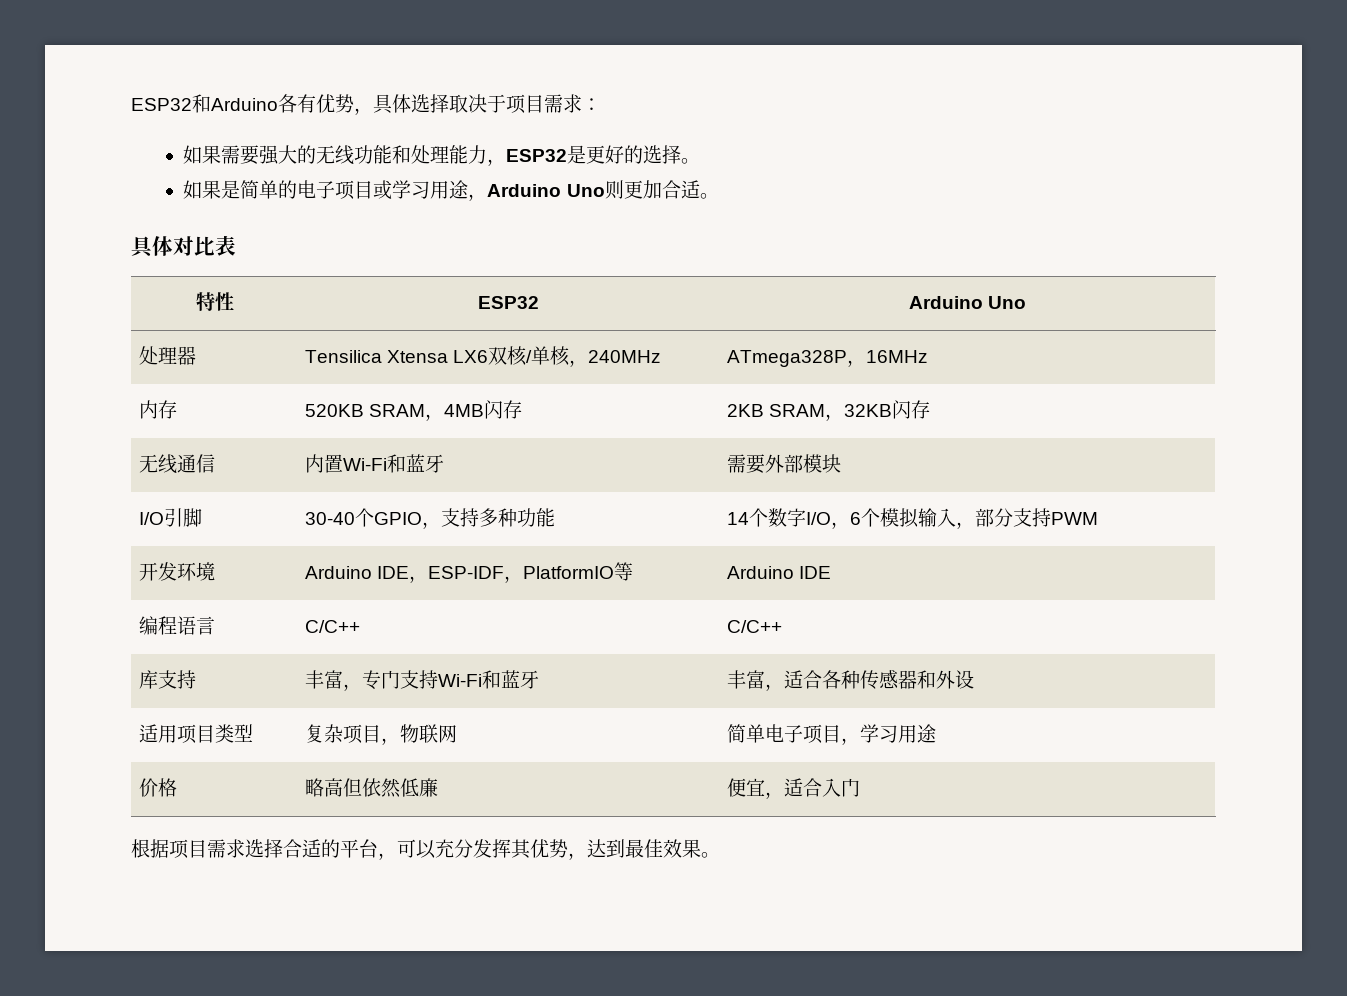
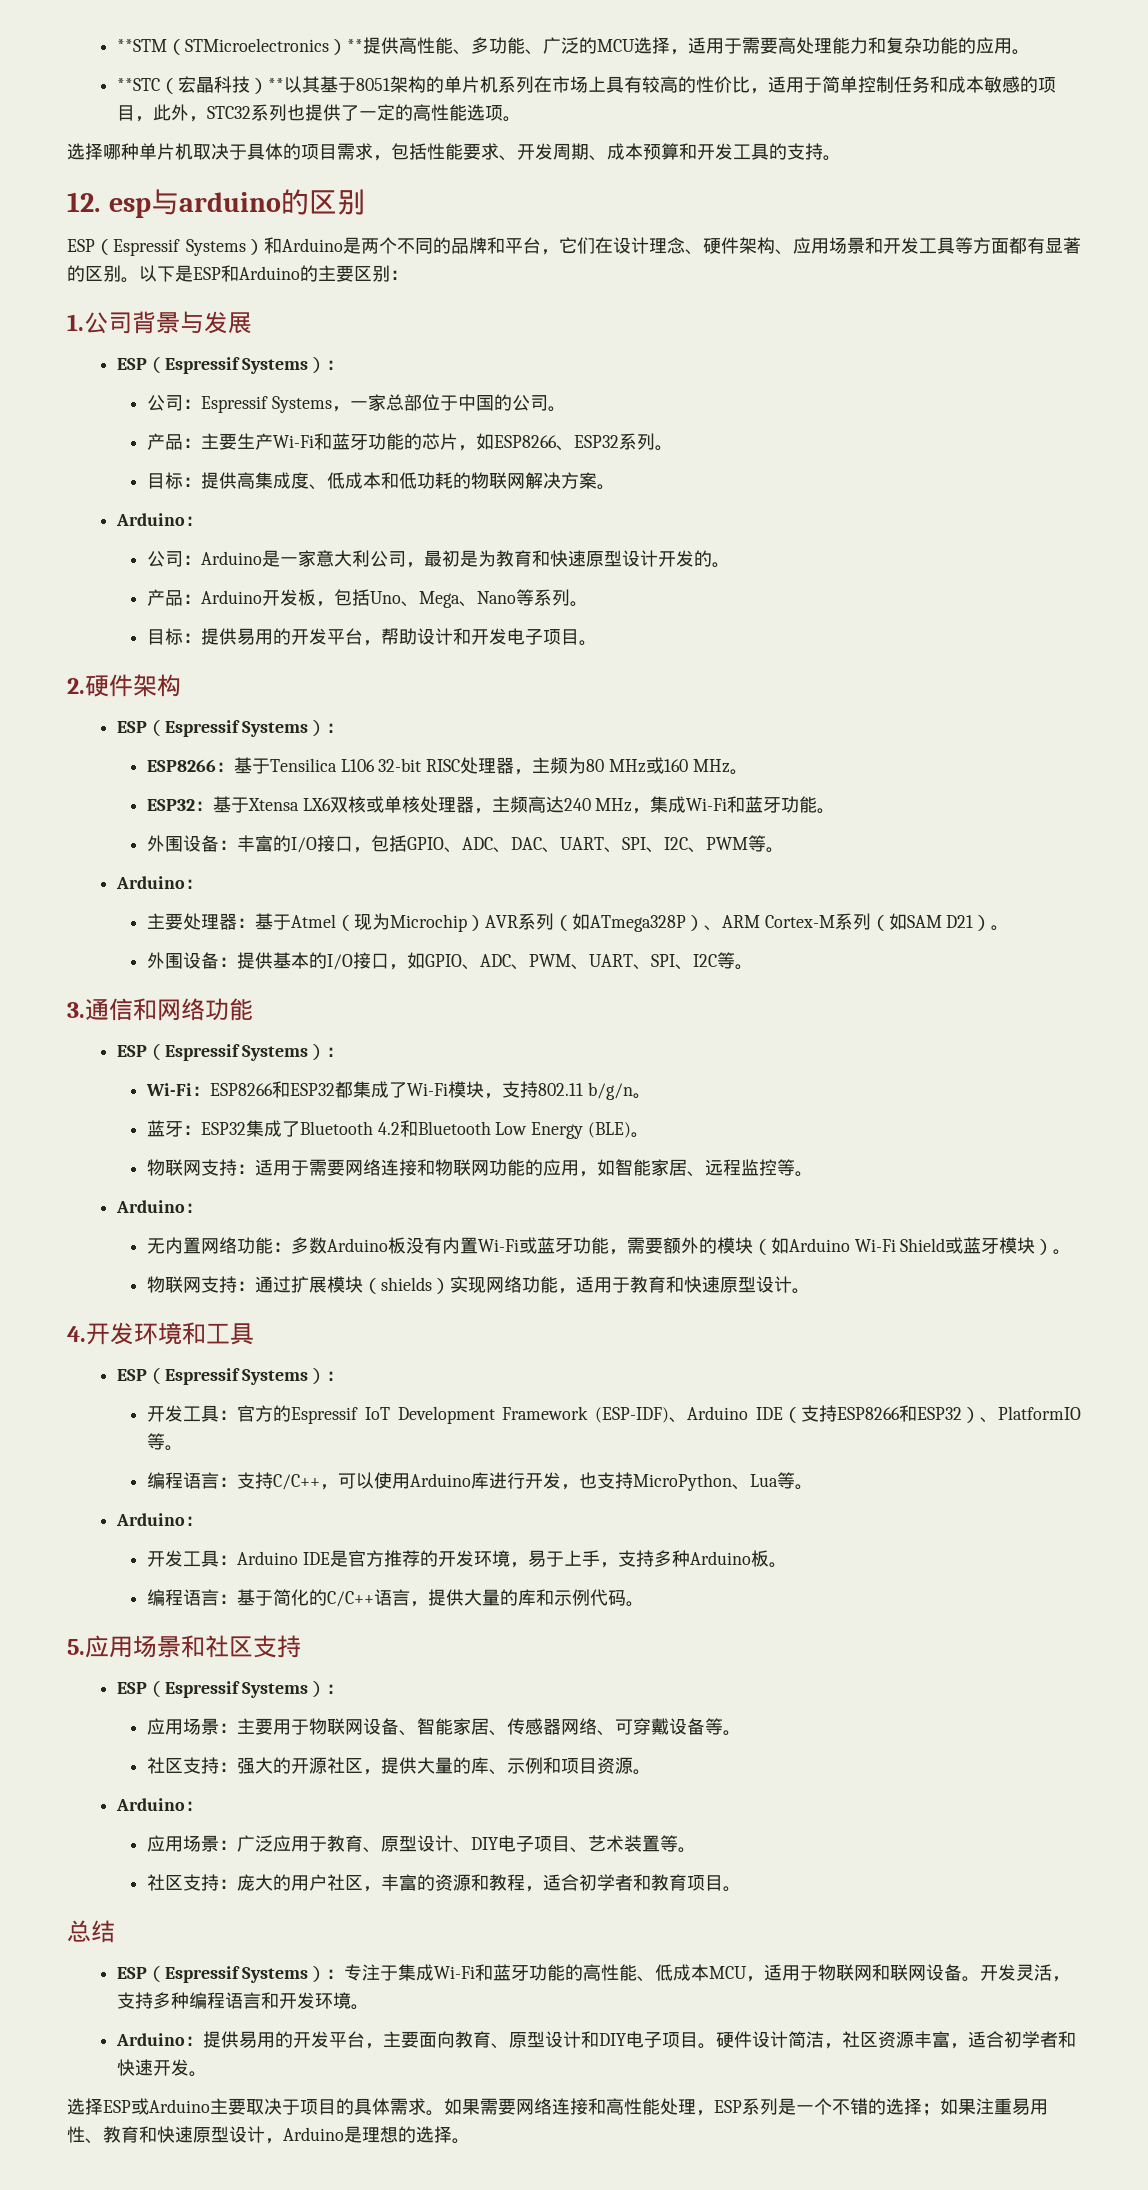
[131,94,601,115] [183,145,701,166] [183,180,719,201] [131,235,236,258] [195,292,234,311] [478,296,539,309] [908,296,1027,309] [138,346,196,365] [304,346,661,367] [726,350,928,367] [138,400,177,419] [304,400,522,421] [726,400,930,421] [138,454,215,474] [304,454,444,473] [726,454,841,474] [138,508,202,527] [304,508,555,529] [726,508,1098,529] [138,562,215,581] [304,562,633,583] [726,566,831,579] [138,616,215,635] [304,620,360,633] [726,620,782,633] [138,670,196,689] [304,670,539,691] [726,670,974,691] [138,724,253,744] [304,724,457,745] [726,724,936,745] [138,778,177,797] [304,778,438,798] [726,778,860,799] [131,839,701,860] ESP32和Arduino各有优势，具体选择取决于项目需求： // 如果需要强大的无线功能和处理能力，ESP32是更好的选择。 // 如果是简单的电子项目或学习用途，Arduino Uno则更加合适。 // 具体对比表 // 特性 | ESP32 | Arduino Uno // 处理器 | Tensilica Xtensa LX6双核/单核，240MHz | ATmega328P，16MHz // 内存 | 520KB SRAM，4MB闪存 | 2KB SRAM，32KB闪存 // 无线通信 | 内置Wi-Fi和蓝牙 | 需要外部模块 // I/O引脚 | 30-40个GPIO，支持多种功能 | 14个数字I/O，6个模拟输入，部分支持PWM // 开发环境 | Arduino IDE，ESP-IDF，PlatformIO等 | Arduino IDE // 编程语言 | C/C++ | C/C++ // 库支持 | 丰富，专门支持Wi-Fi和蓝牙 | 丰富，适合各种传感器和外设 // 适用项目类型 | 复杂项目，物联网 | 简单电子项目，学习用途 // 价格 | 略高但依然低廉 | 便宜，适合入门 // 根据项目需求选择合适的平台，可以充分发挥其优势，达到最佳效果 -> [116,37,1030,55] [116,76,1056,94] [116,104,521,122] [67,143,841,161] [67,189,365,218] [67,237,1081,256] [67,265,408,283] [67,311,252,334] [116,357,345,374] [147,394,566,413] [147,433,674,451] [147,472,616,490] [115,513,203,526] [147,550,731,568] [147,589,589,608] [147,628,598,646] [67,674,181,697] [116,720,345,737] [147,757,748,775] [147,796,836,814] [147,835,785,853] [115,876,203,889] [147,913,1010,932] [147,952,754,970] [67,998,253,1021] [116,1044,345,1061] [146,1081,651,1100] [147,1120,649,1139] [147,1159,814,1177] [115,1200,203,1213] [147,1237,1072,1255] [147,1276,811,1294] [67,1322,254,1345] [116,1368,345,1385] [147,1405,1081,1424] [147,1433,184,1451] [147,1472,814,1491] [115,1513,203,1526] [147,1550,787,1568] [147,1589,645,1607] [67,1635,301,1658] [116,1681,345,1698] [147,1718,742,1736] [147,1757,652,1775] [115,1798,203,1811] [147,1835,697,1853] [147,1874,742,1892] [67,1920,115,1943] [116,1964,1071,1983] [116,1992,369,2010] [115,2031,1076,2049] [116,2059,207,2077] [67,2098,1048,2116] [67,2126,452,2144] **STM（STMicroelectronics）**提供高性能、多功能、广泛的MCU选择，适用于需要高处理能力和复杂功能的应用。 // **STC（宏晶科技）**以其基于8051架构的单片机系列在市场上具有较高的性价比，适用于简单控制任务和成本敏感的项目，此外，STC32系列也提供了一定的高性能选项。 // 选择哪种单片机取决于具体的项目需求，包括性能要求、开发周期、成本预算和开发工具的支持。 // 12. esp与arduino的区别 // ESP（Espressif Systems）和Arduino是两个不同的品牌和平台，它们在设计理念、硬件架构、应用场景和开发工具等方面都有显著的区别。以下是ESP和Arduino的主要区别： // 1.公司背景与发展 // ESP（Espressif Systems）： // 公司：Espressif Systems，一家总部位于中国的公司。 // 产品：主要生产Wi-Fi和蓝牙功能的芯片，如ESP8266、ESP32系列。 // 目标：提供高集成度、低成本和低功耗的物联网解决方案。 // Arduino： // 公司：Arduino是一家意大利公司，最初是为教育和快速原型设计开发的。 // 产品：Arduino开发板，包括Uno、Mega、Nano等系列。 // 目标：提供易用的开发平台，帮助设计和开发电子项目。 // 2.硬件架构 // ESP（Espressif Systems）： // ESP8266：基于Tensilica L106 32-bit RISC处理器，主频为80 MHz或160 MHz。 // ESP32：基于Xtensa LX6双核或单核处理器，主频高达240 MHz，集成Wi-Fi和蓝牙功能。 // 外围设备：丰富的I/O接口，包括GPIO、ADC、DAC、UART、SPI、I2C、PWM等。 // Arduino： // 主要处理器：基于Atmel（现为Microchip）AVR系列（如ATmega328P）、ARM Cortex-M系列（如SAM D21）。 // 外围设备：提供基本的I/O接口，如GPIO、ADC、PWM、UART、SPI、I2C等。 // 3.通信和网络功能 // ESP（Espressif Systems）： // Wi-Fi：ESP8266和ESP32都集成了Wi-Fi模块，支持802.11 b/g/n。 // 蓝牙：ESP32集成了Bluetooth 4.2和Bluetooth Low Energy (BLE)。 // 物联网支持：适用于需要网络连接和物联网功能的应用，如智能家居、远程监控等。 // Arduino： // 无内置网络功能：多数Arduino板没有内置Wi-Fi或蓝牙功能，需要额外的模块（如Arduino Wi-Fi Shield或蓝牙模块）。 // 物联网支持：通过扩展模块（shields）实现网络功能，适用于教育和快速原型设计。 // 4.开发环境和工具 // ESP（Espressif Systems）： // 开发工具：官方的Espressif IoT Development Framework (ESP-IDF)、Arduino IDE（支持ESP8266和ESP32）、PlatformIO等。 // 编程语言：支持C/C++，可以使用Arduino库进行开发，也支持MicroPython、Lua等。 // Arduino： // 开发工具：Arduino IDE是官方推荐的开发环境，易于上手，支持多种Arduino板。 // 编程语言：基于简化的C/C++语言，提供大量的库和示例代码。 // 5.应用场景和社区支持 // ESP（Espressif Systems）： // 应用场景：主要用于物联网设备、智能家居、传感器网络、可穿戴设备等。 // 社区支持：强大的开源社区，提供大量的库、示例和项目资源。 // Arduino： // 应用场景：广泛应用于教育、原型设计、DIY电子项目、艺术装置等。 // 社区支持：庞大的用户社区，丰富的资源和教程，适合初学者和教育项目。 // 总结 // ESP（Espressif Systems）：专注于集成Wi-Fi和蓝牙功能的高性能、低成本MCU，适用于物联网和联网设备。开发灵活，支持多种编程语言和开发环境。 // Arduino：提供易用的开发平台，主要面向教育、原型设计和DIY电子项目。硬件设计简洁，社区资源丰富，适合初学者和快速开发。 // 选择ESP或Arduino主要取决于项目的具体需求。如果需要网络连接和高性能处理，ESP系列是一个不错的选择；如果注重易用性、教育和快速原型设计，Arduino是理想的选择

